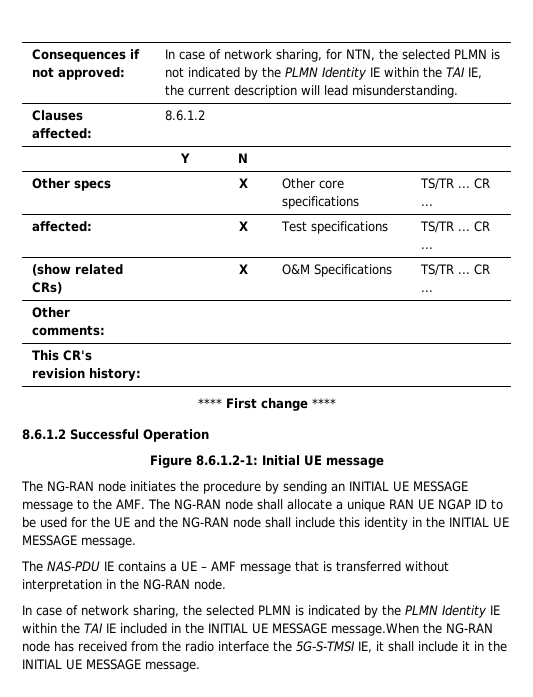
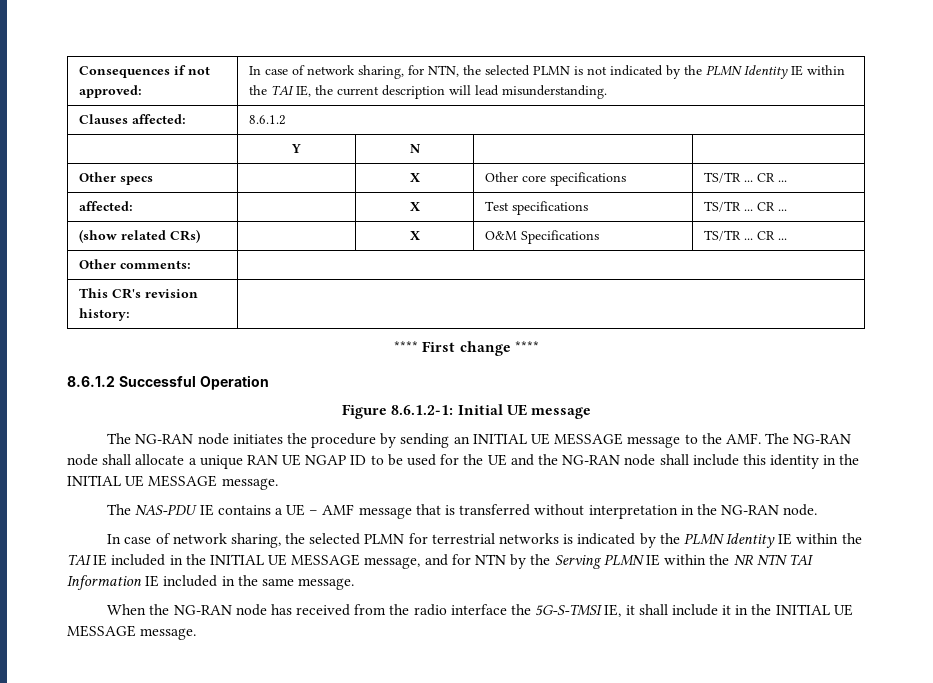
(291, 610) none -> [408,533,559,544] for terrestrial networks
[330,623,419,636] message.When -> [364,554,814,569] [67,575,355,590] [107,604,147,615] message, and for NTN by the Serving PLMN IE within the NR NTN TAI Information IE included in the same message. // When

